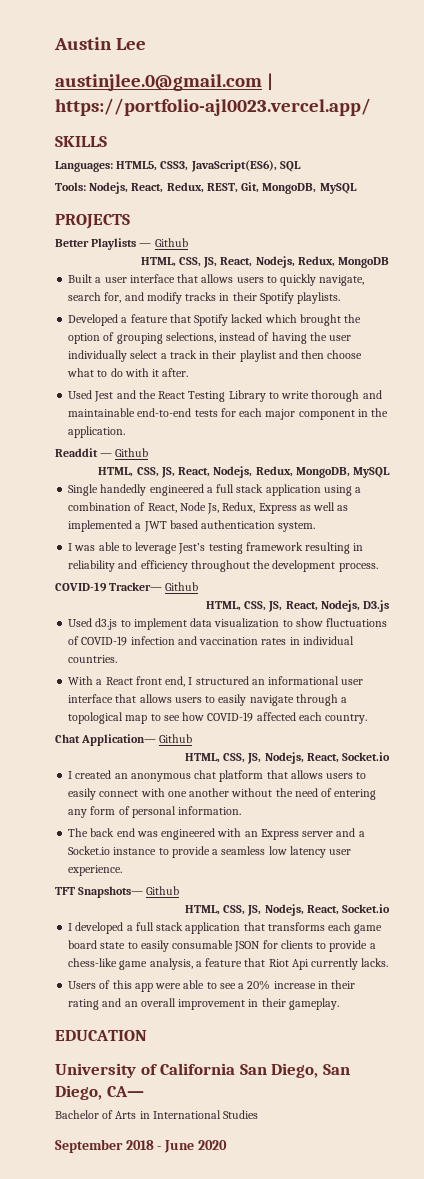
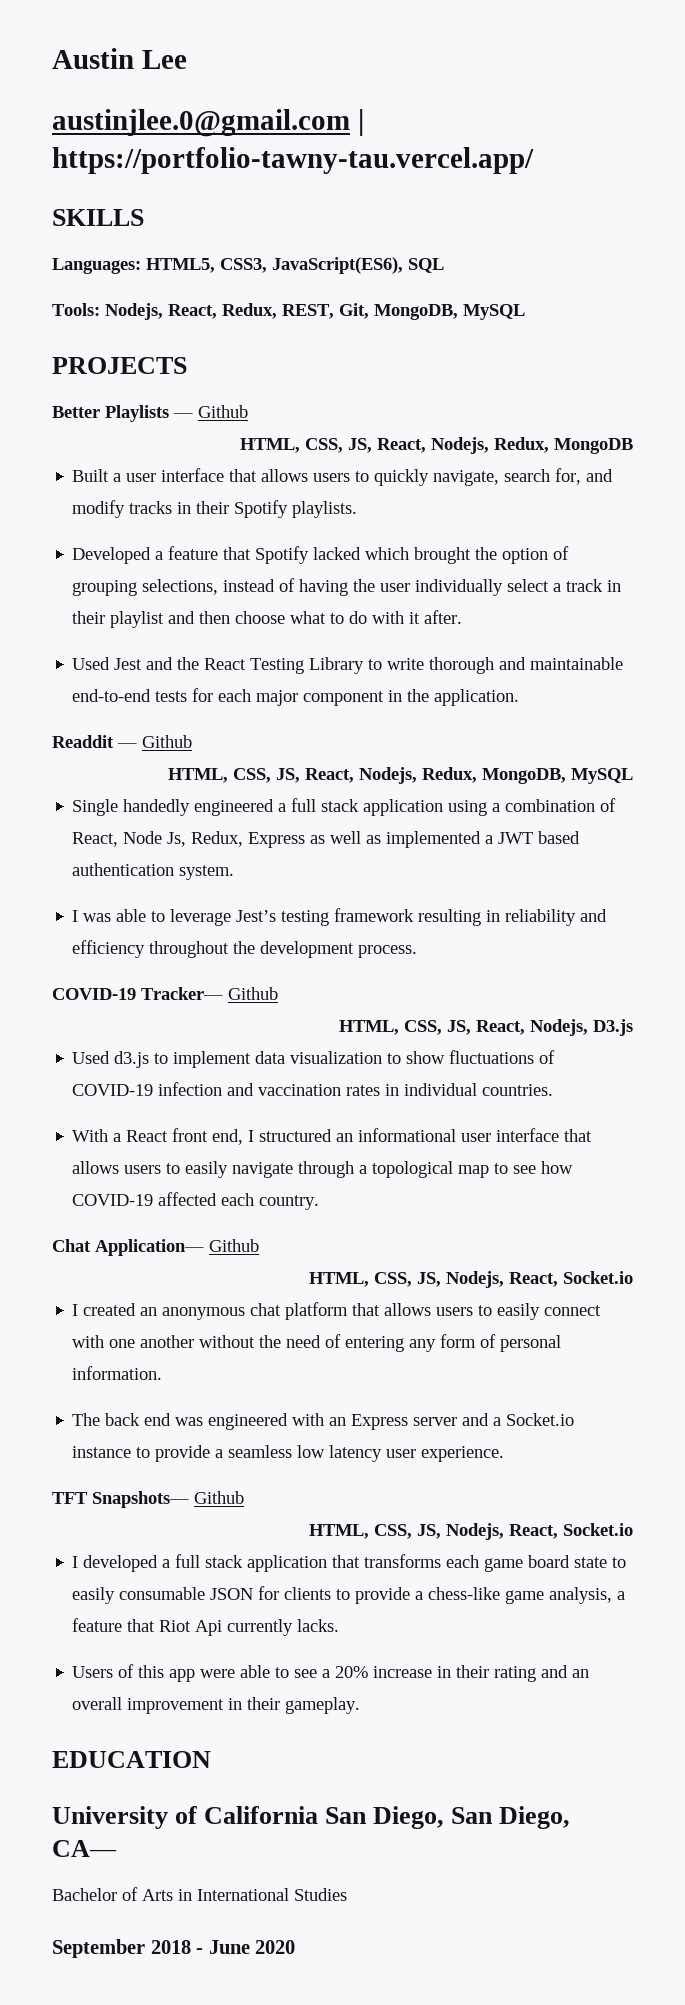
[55,98,371,116] https://portfolio-ajl0023.vercel.app/ -> [52,147,534,174] https://portfolio-tawny-tau.vercel.app/

